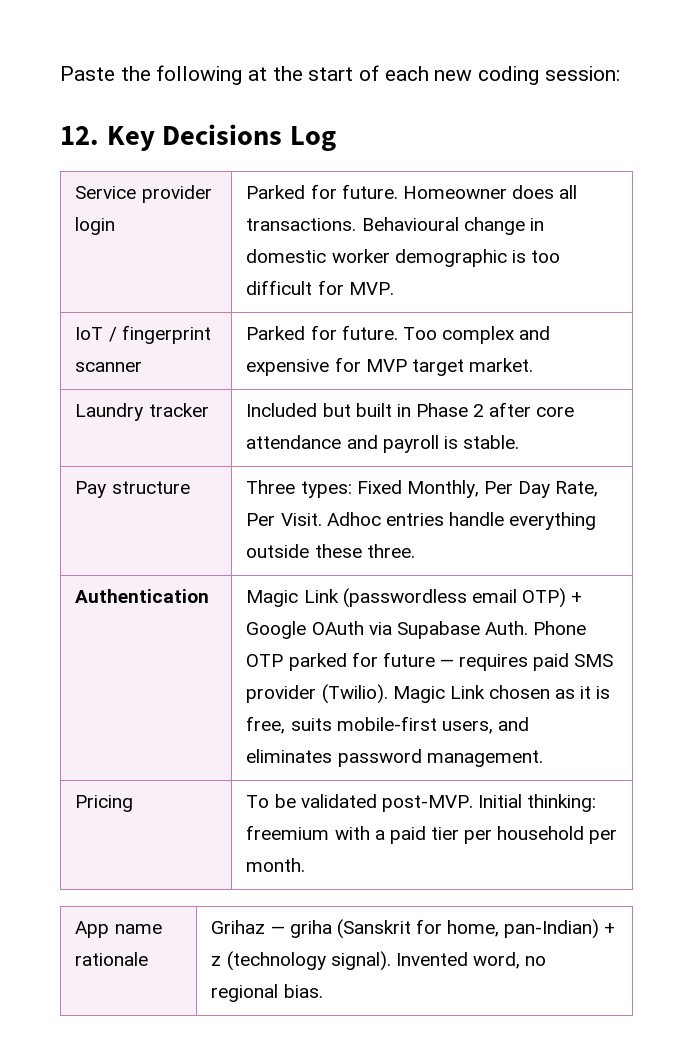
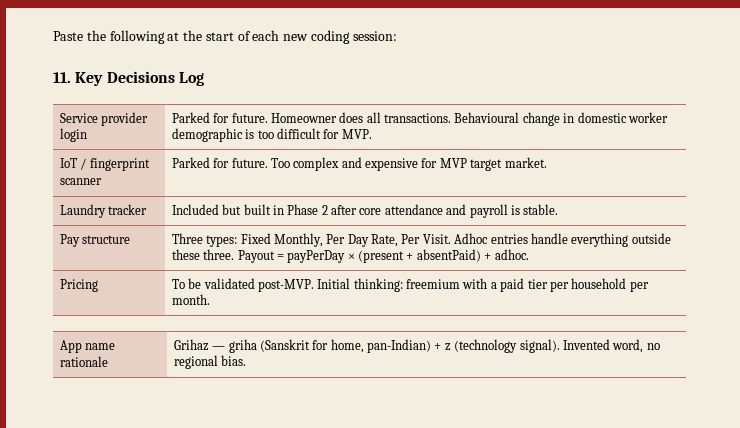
[60,126,99,145] 12. -> [53,72,71,83] 11.
[75,589,210,603] [246,588,583,608] [246,621,587,639] [246,652,614,671] [246,684,611,704] [246,716,529,734] [246,749,543,767] // Authentication | Magic Link (passwordless email OTP) + Google OAuth via Supabase Auth. Phone OTP parked for future — requires paid SMS provider (Twilio). Magic Link chosen as it is free, suits mobile-first users, and eliminates password management. -> [237,249,529,263] Payout = payPerDay × (present + absentPaid) + adhoc.

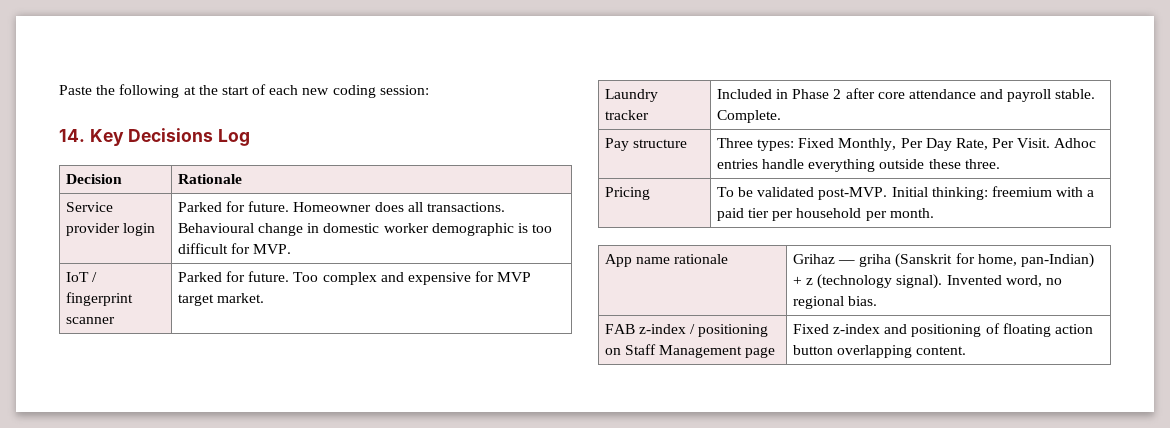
[53,72,71,83] 11. -> [59,129,85,142] 14.
(204, 79) none -> [65,174,122,184] [177,174,242,184] // Decision | Rationale
[222,204,271,215] but built -> (772, 94) none
[510,205,520,215] is -> (1052, 95) none
(559, 209) none -> [716,110,781,123] Complete.
[237,249,529,263] Payout = payPerDay × (present + absentPaid) + adhoc. -> (1000, 164) none
(247, 360) none -> [604,324,769,337] [604,344,776,358] [792,323,1093,337] [792,345,967,358] // FAB z-index / positioning on Staff Management page | Fixed z-index and positioning of floating action button overlapping content.

